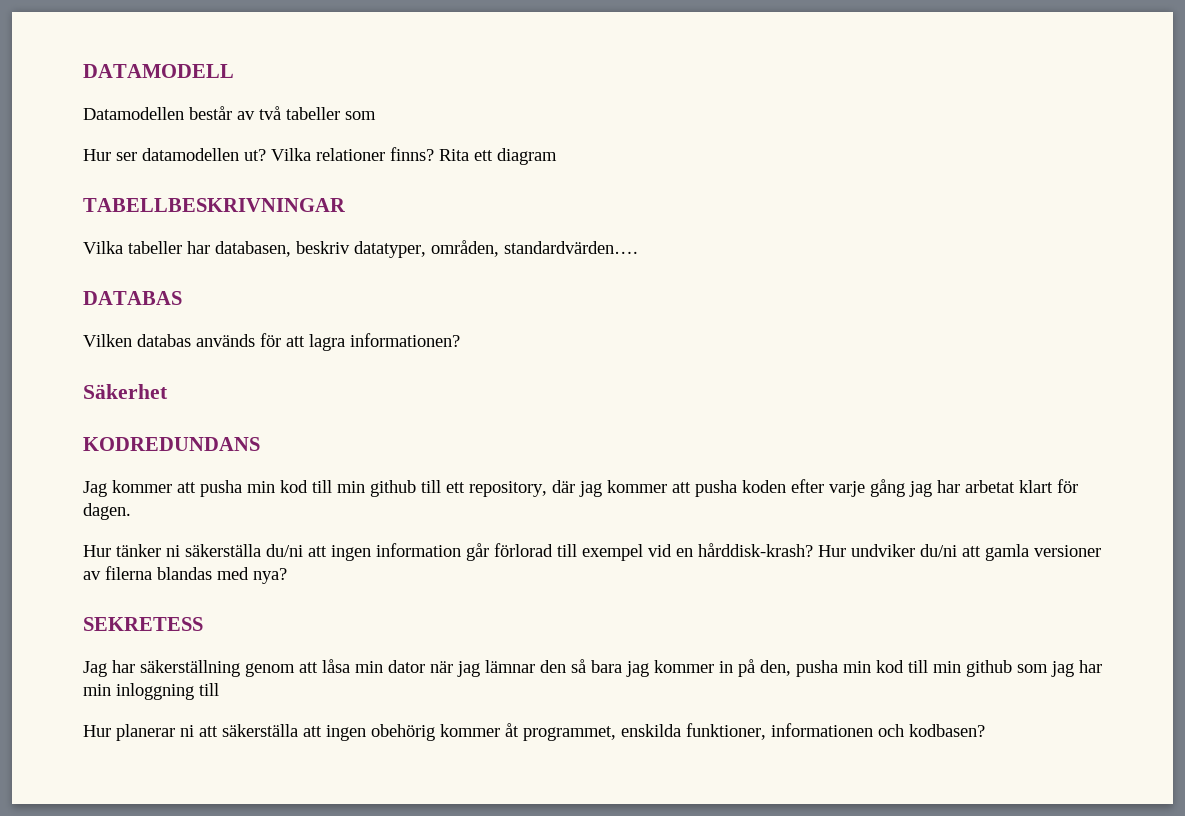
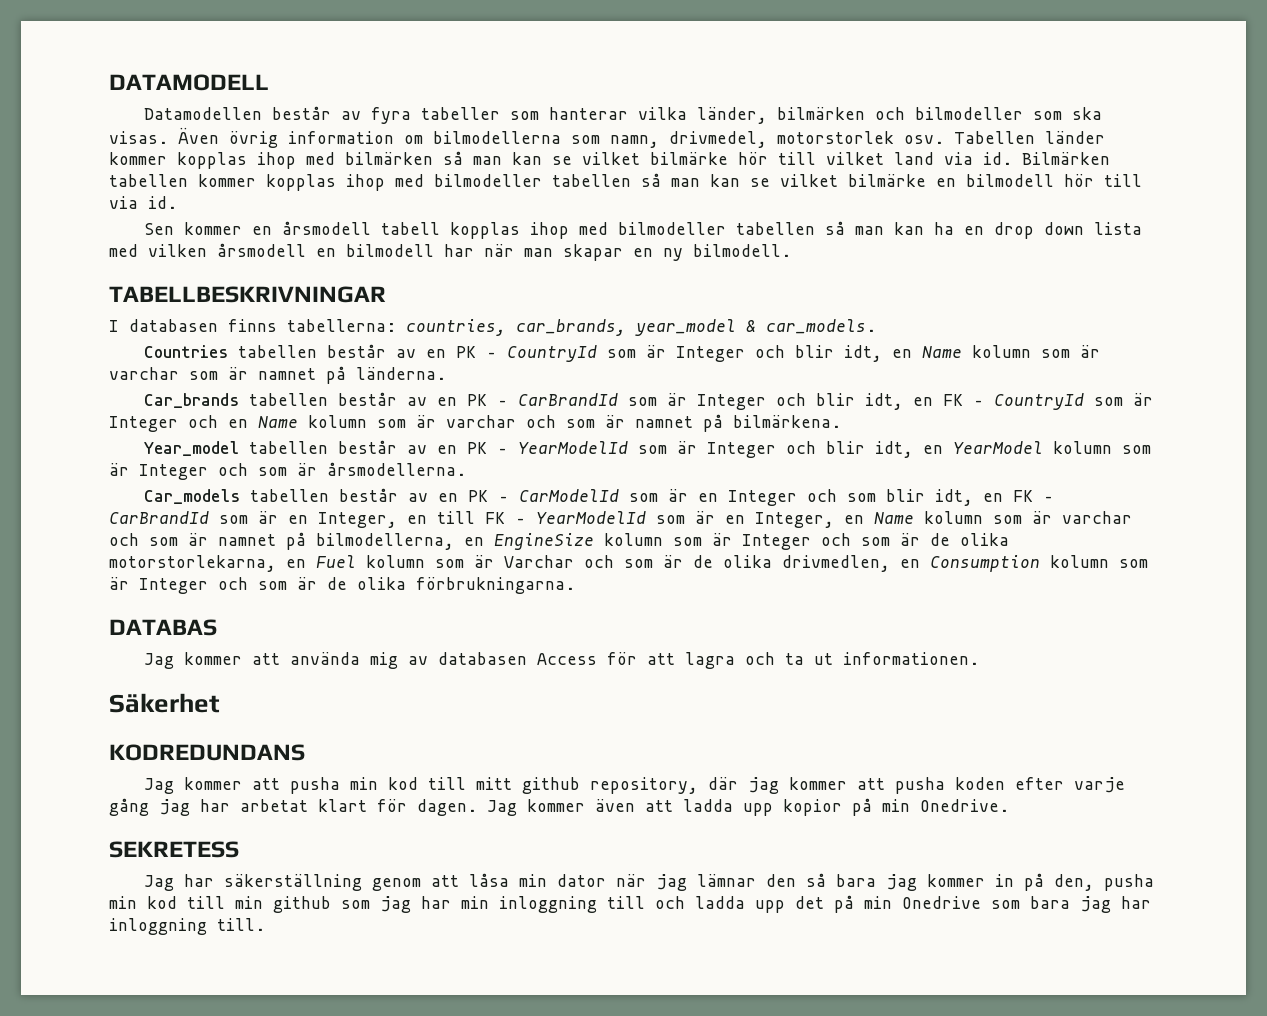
[259,106,281,120] två -> [370,107,411,124] fyra
[83,147,557,165] [83,198,345,212] [83,240,638,258] [83,291,182,305] [83,333,460,351] // Hur ser datamodellen ut? Vilka relationer finns? Rita ett diagram // TABELLBESKRIVNINGAR // Vilka tabeller har databasen, beskriv datatyper, områden, standardvärden…. // DATABAS // Vilken databas används för att lagra informationen? -> [548,107,1102,124] [109,127,1105,148] [109,151,1110,169] [109,173,1142,191] [109,196,177,209] [143,221,1142,239] [109,243,791,261] [109,286,386,303] [109,319,876,336] [143,344,1100,362] [109,366,446,384] [143,392,1153,410] [109,414,841,432] [143,440,1151,458] [109,462,466,480] [143,488,1054,506] [109,511,1132,528] [109,532,1009,550] [109,555,1148,572] [109,577,575,594] [109,619,217,636] [143,652,979,669] hanterar vilka länder, bilmärken och bilmodeller som ska visas. Även övrig information om bilmodellerna som namn, drivmedel, motorstorlek osv. Tabellen länder kommer kopplas ihop med bilmärken så man kan se vilket bilmärke hör till vilket land via id. Bilmärken tabellen kommer kopplas ihop med bilmodeller tabellen så man kan se vilket bilmärke en bilmodell hör till via id. // Sen kommer en årsmodell tabell kopplas ihop med bilmodeller tabellen så man kan ha en drop down lista med vilken årsmodell en bilmodell har när man skapar en ny bilmodell. // TABELLBESKRIVNINGAR // I databasen finns tabellerna: countries, car_brands, year_model & car_models. // Countries tabellen består av en PK – CountryId som är Integer och blir idt, en Name kolumn som är varchar som är namnet på länderna. // Car_brands tabellen består av en PK – CarBrandId som är Integer och blir idt, en FK – CountryId som är Integer och en Name kolumn som är varchar och som är namnet på bilmärkena. // Year_model tabellen består av en PK – YearModelId som är Integer och blir idt, en YearModel kolumn som är Integer och som är årsmodellerna. // Car_models tabellen består av en PK – CarModelId som är en Integer och som blir idt, en FK – CarBrandId som är en Integer, en till FK – YearModelId som är en Integer, en Name kolumn som är varchar och som är namnet på bilmodellerna, en EngineSize kolumn som är Integer och som är de olika motorstorlekarna, en Fuel kolumn som är Varchar och som är de olika drivmedlen, en Consumption kolumn som är Integer och som är de olika förbrukningarna. // DATABAS // Jag kommer att använda mig av databasen Access för att lagra och ta ut informationen.
[337,480,465,497] min github till ett -> [475,777,580,794] mitt github
[83,543,1101,561] [83,566,287,584] // Hur tänker ni säkerställa du/ni att ingen information går förlorad till exempel vid en hårddisk-krash? Hur undviker du/ni att gamla versioner av filerna blandas med nya? -> [487,798,1009,816] Jag kommer även att ladda upp kopior på min Onedrive.
[83,723,985,741] // Hur planerar ni att säkerställa att ingen obehörig kommer åt programmet, enskilda funktioner, informationen och kodbasen? -> [655,895,1151,913] [109,918,265,935] och ladda upp det på min Onedrive som bara jag har inloggning till.

